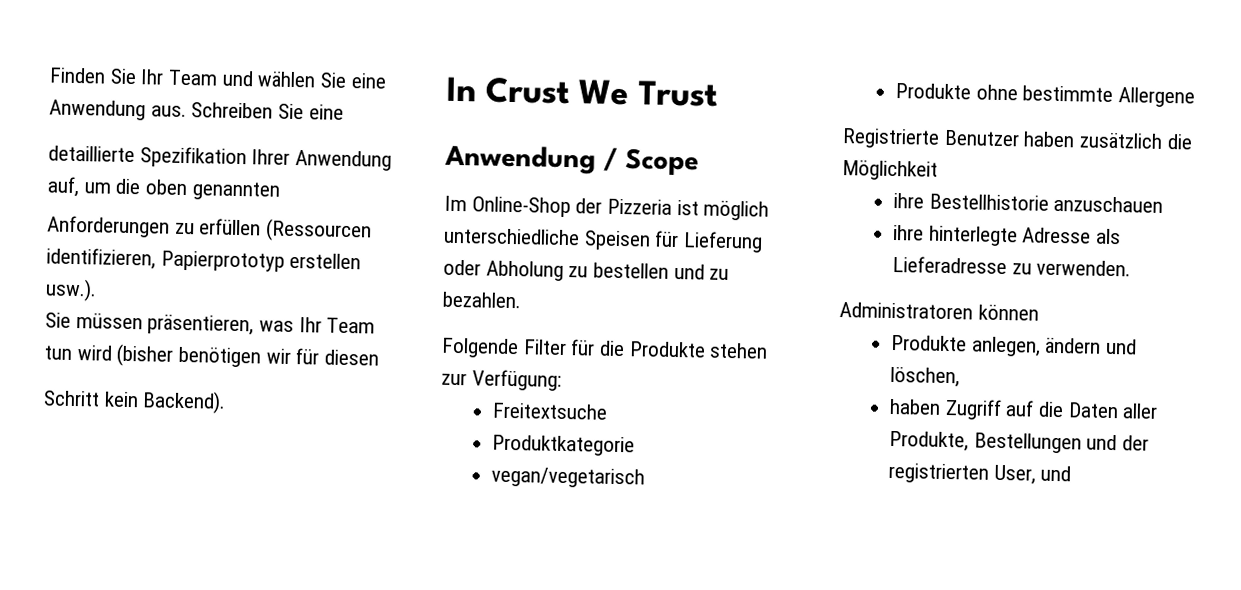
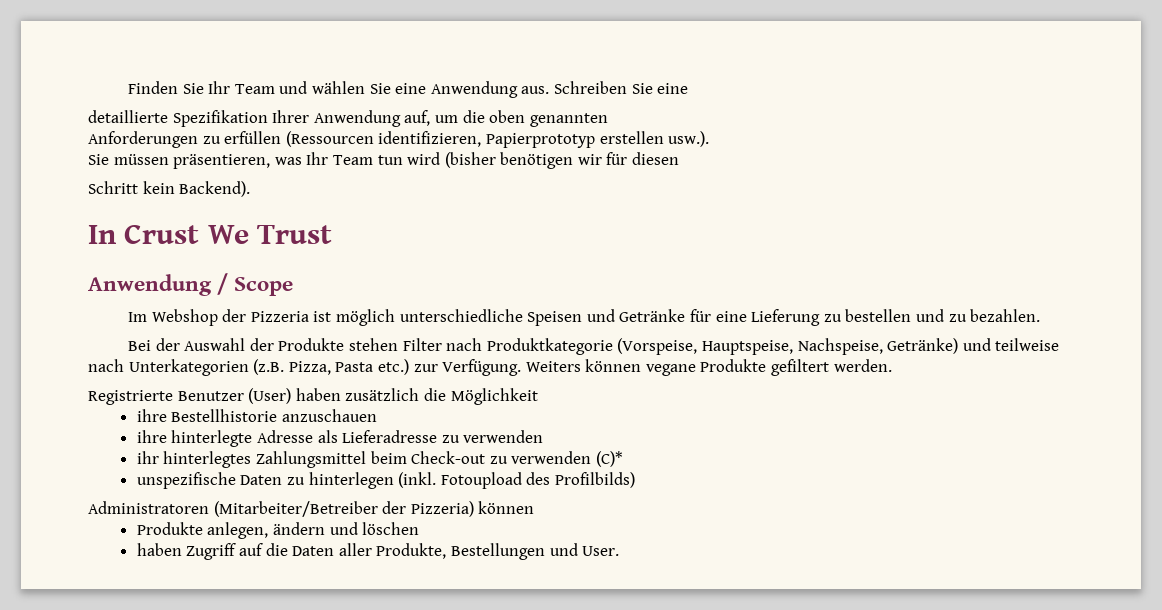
[471,196,571,218] Online-Shop -> [151,309,218,326] Webshop
[654,230,764,253] [443,259,564,281] für Lieferung oder Abholung -> [586,309,821,326] und Getränke für eine Lieferung
[441,337,769,359] [441,369,562,391] [491,402,607,420] [491,434,635,457] [490,466,645,489] [894,82,1195,108] Folgende Filter für die Produkte stehen zur Verfügung: // Freitextsuche // Produktkategorie // vegan/vegetarisch // Produkte ohne bestimmte Allergene -> [128,338,1060,355] [88,359,892,376] Bei der Auswahl der Produkte stehen Filter nach Produktkategorie (Vorspeise, Hauptspeise, Nachspeise, Getränke) und teilweise nach Unterkategorien (z.B. Pizza, Pasta etc.) zur Verfügung. Weiters können vegane Produkte gefiltert werden.
(1020, 138) none -> [248,388,292,404] (User)
[1036,259,1132,277] [839,302,973,320] verwenden. // Administratoren -> [463,430,544,443] [136,451,623,468] [136,472,635,489] [88,501,474,517] verwenden // ihr hinterlegtes Zahlungsmittel beim Check-out zu verwenden (C)* // unspezifische Daten zu hinterlegen (inkl. Fotoupload des Profilbilds) // Administratoren (Mitarbeiter/Betreiber der Pizzeria)
[889,366,960,388] löschen, -> [362,522,420,535] löschen
[1121,435,1149,451] [887,462,1072,485] der registrierten User, und -> [582,546,620,556] User.

